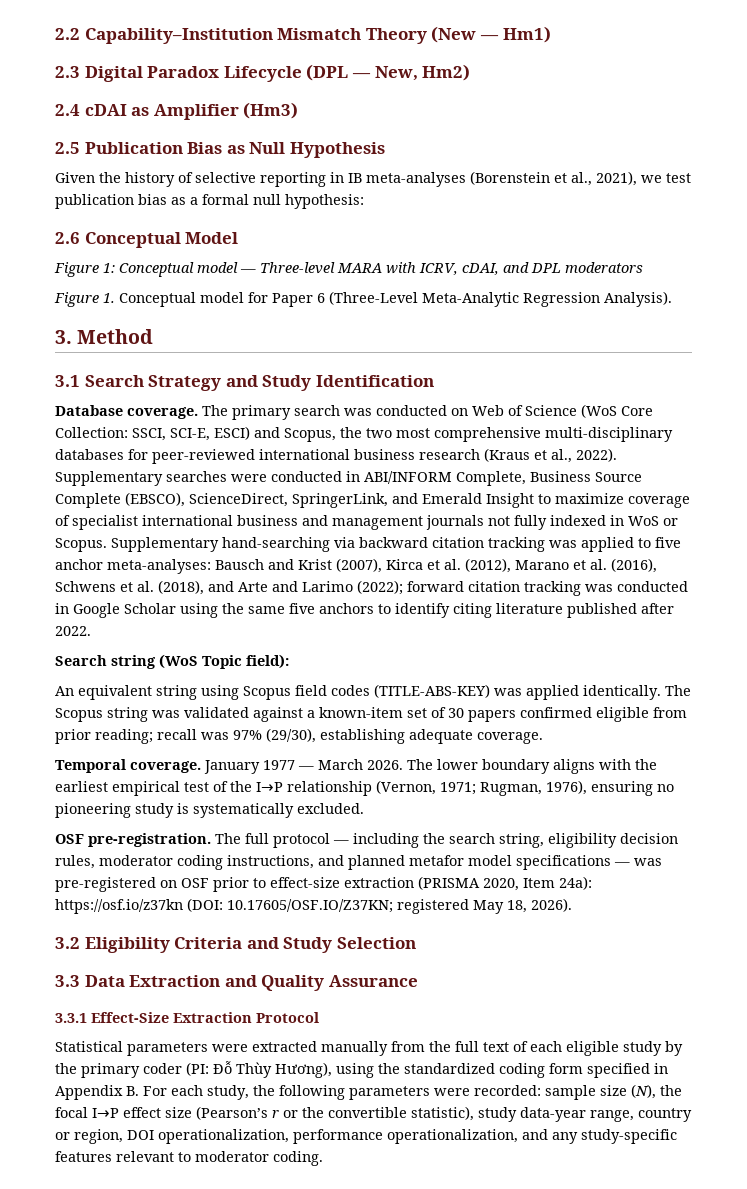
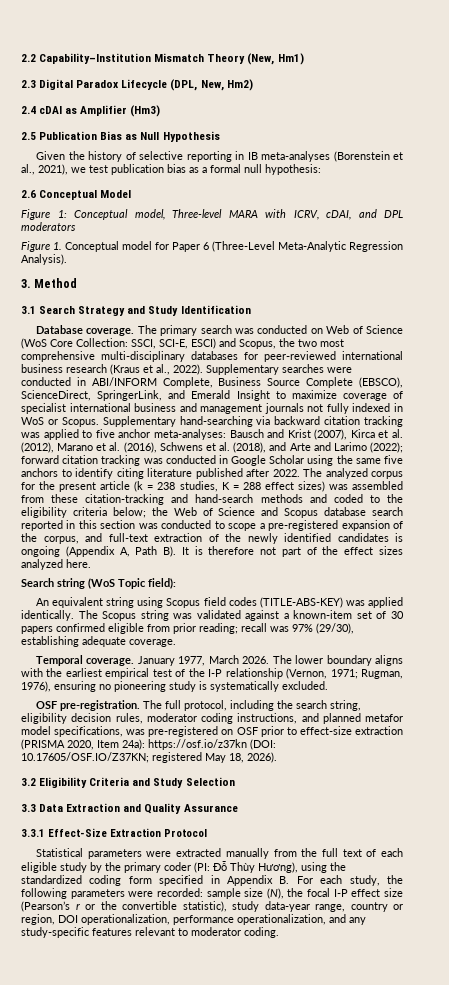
[431,26,499,43] (New — -> [247,53,275,65] (New,
[306,64,371,81] (DPL — -> [170,79,198,91] (DPL,
[197,262,256,273] model — -> [134,209,165,220] model,
(91, 631) none -> [303,468,403,479] [21,481,403,492] [21,494,403,505] [21,507,403,518] [21,520,403,531] [21,533,403,544] [21,546,404,557] [21,559,91,570] The analyzed corpus for the present article (k = 238 studies, K = 288 effect sizes) was assembled from these citation-tracking and hand-search methods and coded to the eligibility criteria below; the Web of Science and Scopus database search reported in this section was conducted to scope a pre-registered expansion of the corpus, and full-text extraction of the newly identified candidates is ongoing (Appendix A, Path B). It is therefore not part of the effect sizes analyzed here.
[263,760,314,770] 1977 — -> [178,656,206,666] 1977,
[256,782,283,792] I→P -> [208,669,223,677] I-P
[273,833,349,848] protocol — -> [184,700,228,711] protocol,
[516,855,630,870] specifications — -> [54,726,124,737] specifications,
[92,1108,119,1118] I→P -> [333,889,348,897] I-P

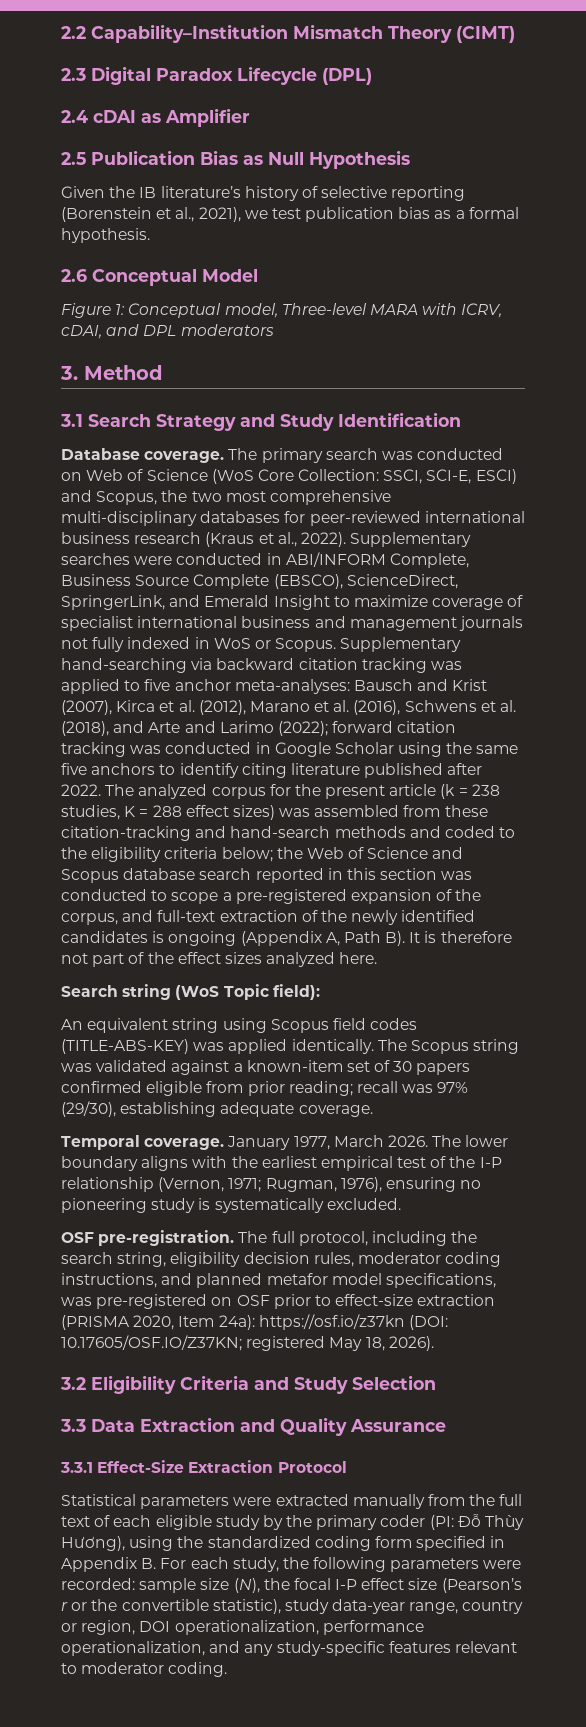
[247,53,304,65] (New, Hm1) -> [456,26,515,43] (CIMT)
[170,79,253,91] (DPL, New, Hm2) -> [322,68,372,85] (DPL)
[130,105,161,117] (Hm3) -> (250, 117) none
(85, 155) none -> [139,186,241,198] IB literature’s
[235,151,331,162] in IB meta-analyses -> (466, 193) none
[244,164,321,175] null hypothesis: -> [61,228,150,243] hypothesis.
[21,241,403,252] [21,254,67,265] // Figure 1. Conceptual model for Paper 6 (Three-Level Meta-Analytic Regression Analysis). -> (274, 330) none

